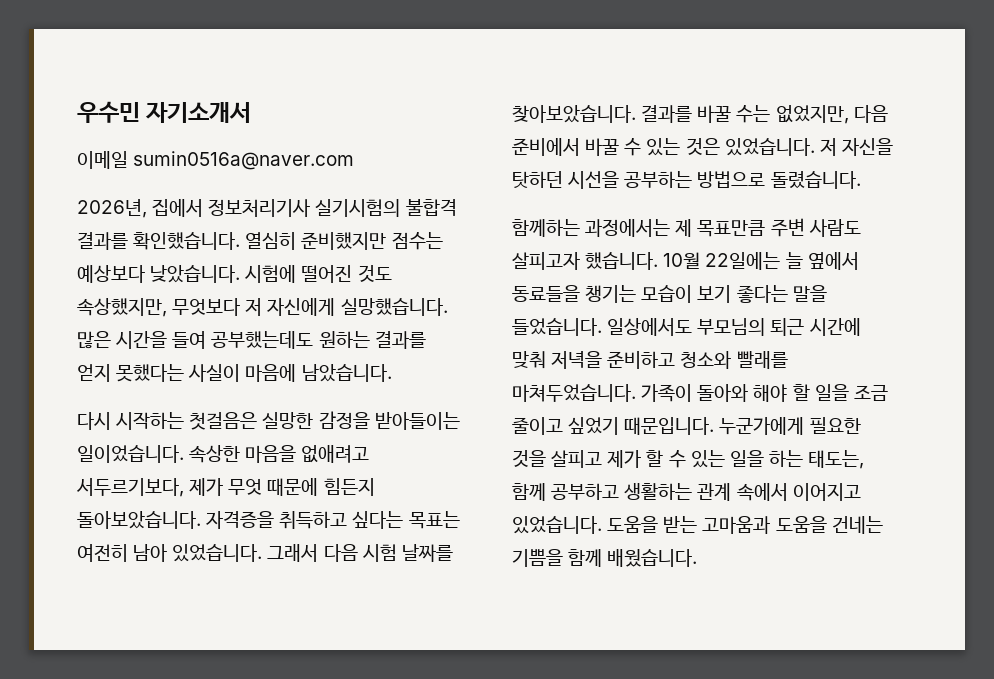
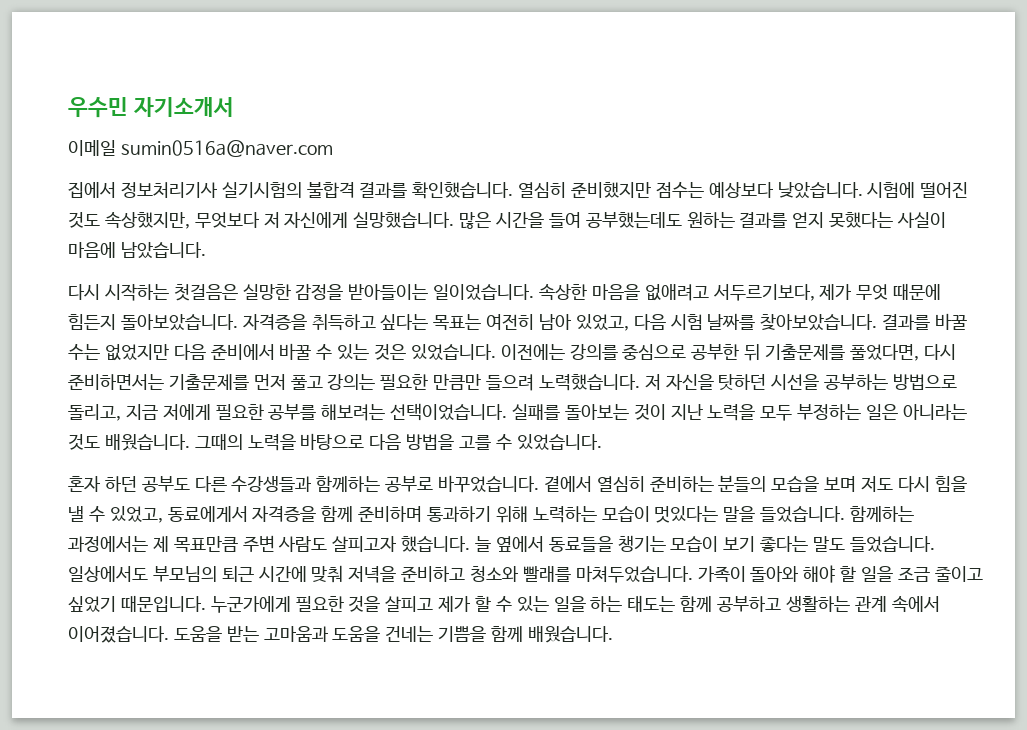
[77,199,147,218] 2026년, -> (333, 148) none
[172,544,319,562] 있었습니다. 그래서 -> [575,314,629,331] 있었고,
[775,105,849,124] 없었지만, -> [104,344,169,361] 없었지만
(815, 147) none -> [500,344,956,361] [68,374,640,391] 이전에는 강의를 중심으로 공부한 뒤 기출문제를 풀었다면, 다시 준비하면서는 기출문제를 먼저 풀고 강의는 필요한 만큼만 들으려 노력했습니다.
[770,171,861,189] 돌렸습니다. // -> [68,403,967,421] [68,433,602,451] [68,475,967,493] [68,506,846,523] 돌리고, 지금 저에게 필요한 공부를 해보려는 선택이었습니다. 실패를 돌아보는 것이 지난 노력을 모두 부정하는 일은 아니라는 것도 배웠습니다. 그때의 노력을 바탕으로 다음 방법을 고를 수 있었습니다. // 혼자 하던 공부도 다른 수강생들과 함께하는 공부로 바꾸었습니다. 곁에서 열심히 준비하는 분들의 모습을 보며 저도 다시 힘을 낼 수 있었고, 동료에게서 자격증을 함께 준비하며 통과하기 위해 노력하는 모습이 멋있다는 말을 들었습니다.
[663,252,781,270] 10월 22일에는 -> (471, 544) none
[792,285,827,302] 말을 -> [813,536,846,552] 말도
[808,450,865,469] 태도는, -> [627,595,676,612] 태도는
[792,483,861,501] [512,516,602,534] 이어지고 있었습니다. -> [68,626,169,643] 이어졌습니다.

